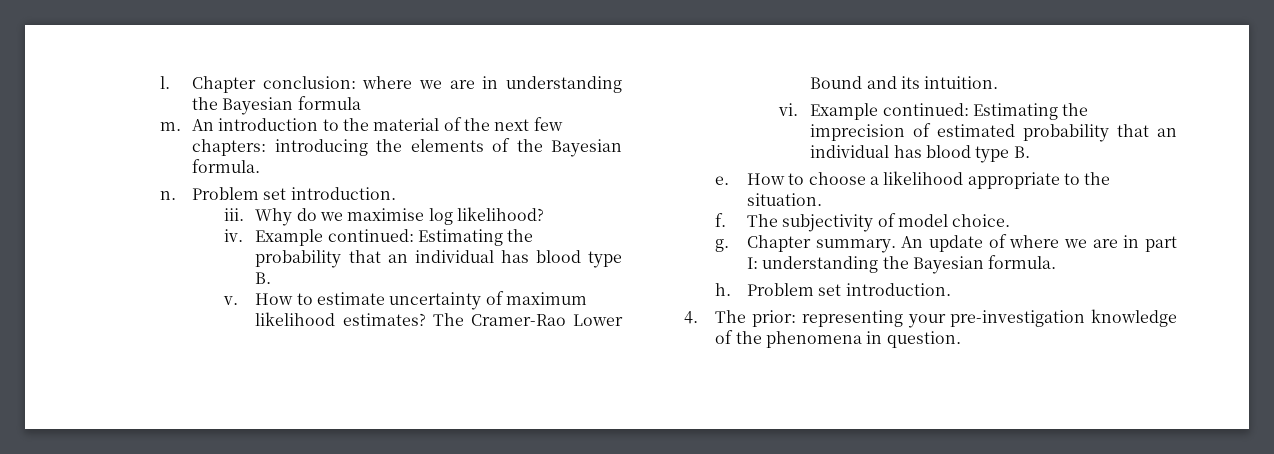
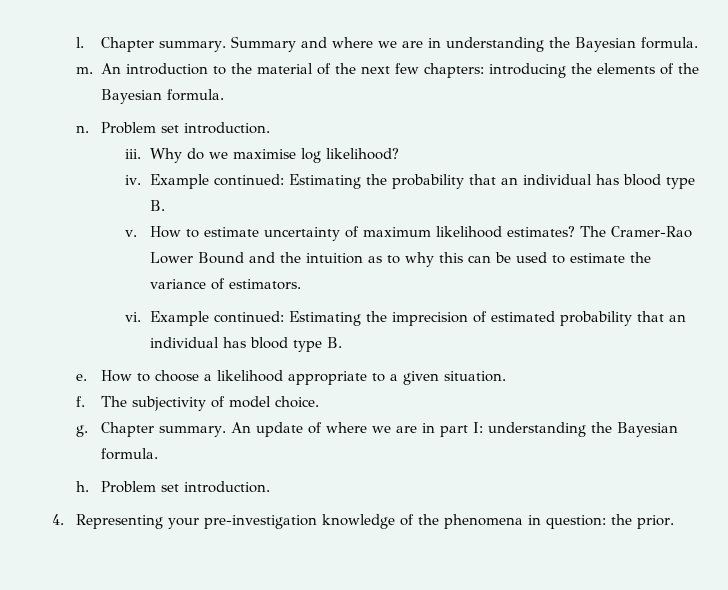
[262,76,356,89] conclusion: -> [158,36,327,52] summary. Summary and
[297,96,361,110] formula -> [640,37,698,49] formula.
[901,76,999,89] its intuition. -> [280,252,652,267] [150,278,302,290] the intuition as to why this can be used to estimate the variance of estimators.
[1084,172,1111,185] the -> [389,371,439,385] a given
[715,310,903,327] The prior: representing -> [76,514,164,529] Representing
[886,331,961,348] question. -> [546,514,675,529] question: the prior.

